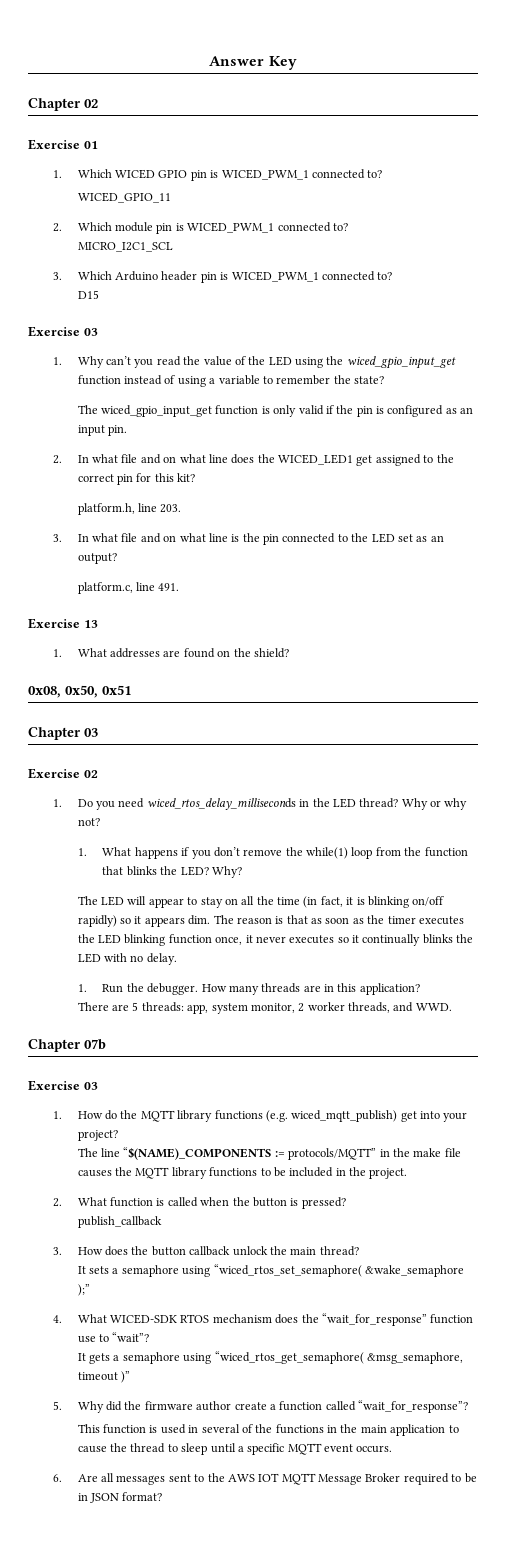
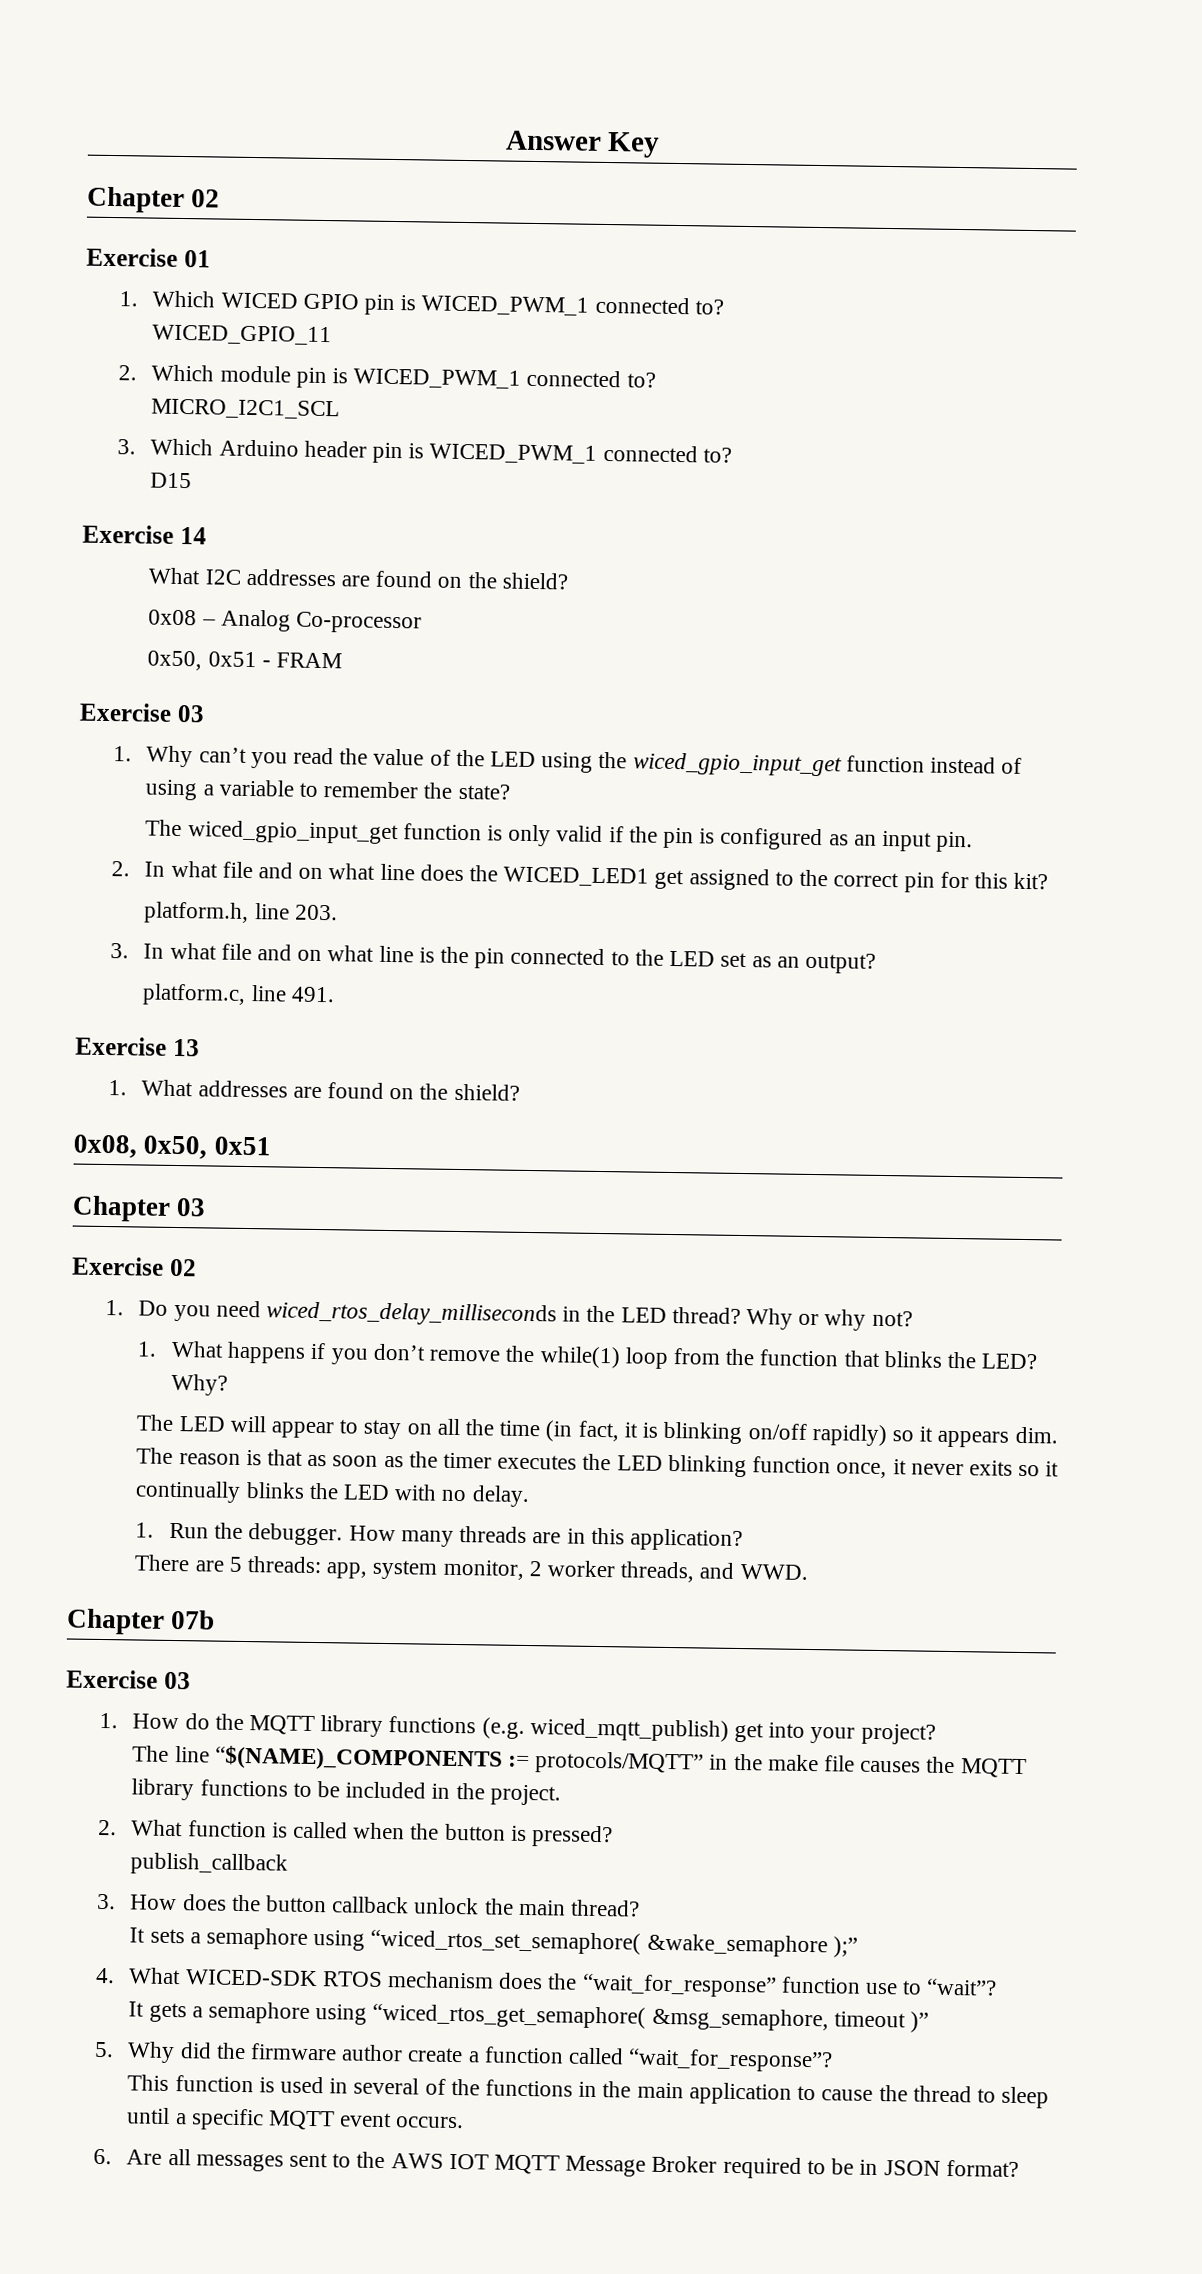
(99, 294) none -> [82,524,207,545] [148,567,568,590] [148,609,422,634] [147,650,342,671] // Exercise 14 // What I2C addresses are found on the shield? // 0x08 – Analog Co-processor // 0x50, 0x51 - FRAM
[289,935,335,944] executes -> [968,1460,1013,1476] exits

